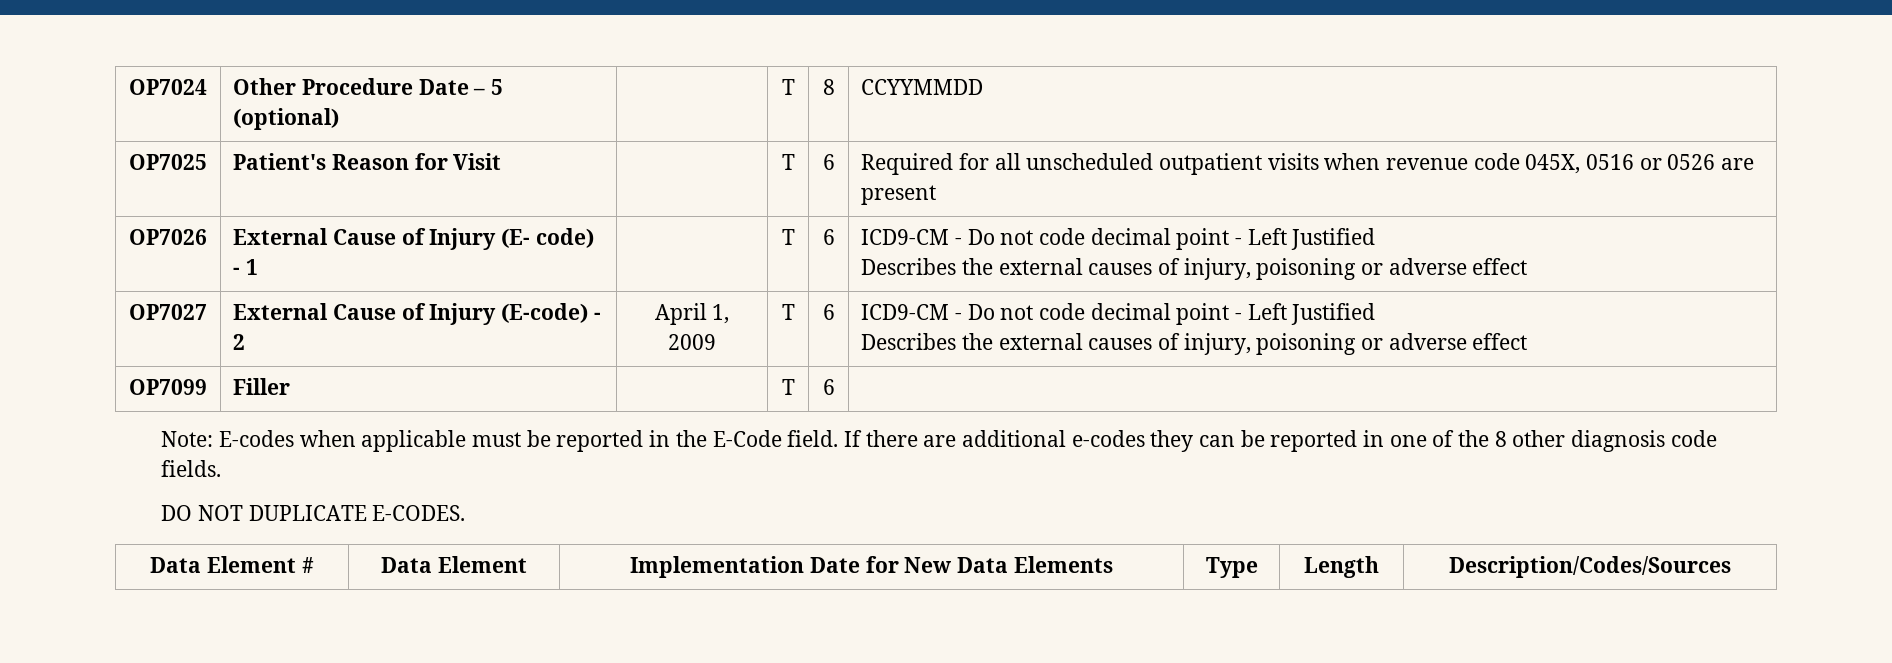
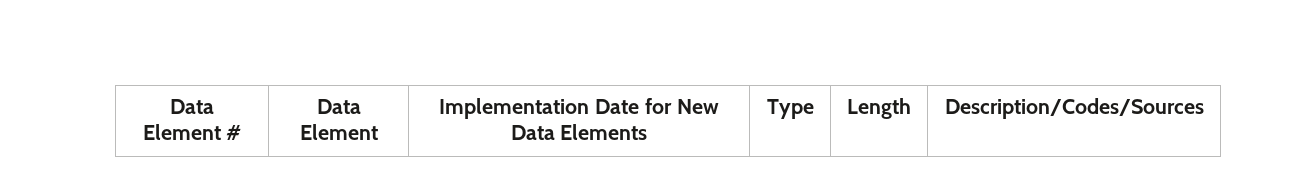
[129,79,207,95] [233,78,504,95] [233,108,340,130] [781,79,795,95] [822,79,835,95] [861,79,984,95] [129,154,207,170] [233,153,502,170] [781,154,795,170] [822,154,835,170] [861,153,1755,175] [861,185,937,205] [129,229,207,245] [233,228,594,250] [233,259,259,275] [781,229,795,245] [822,229,835,245] [861,228,1376,250] [861,258,1528,280] [129,304,207,320] [233,303,601,325] [233,334,246,350] [654,303,730,325] [668,334,716,350] [781,304,795,320] [822,304,835,320] [861,303,1376,325] [861,333,1528,355] [129,379,207,395] [233,378,291,395] [781,379,795,395] [822,379,835,395] [161,430,1717,452] [161,460,222,477] [161,505,466,521] OP7024 | Other Procedure Date – 5 (optional) | | T | 8 | CCYYMMDD // OP7025 | Patient's Reason for Visit | | T | 6 | Required for all unscheduled outpatient visits when revenue code 045X, 0516 or 0526 are present // OP7026 | External Cause of Injury (E- code) - 1 | | T | 6 | ICD9-CM - Do not code decimal point - Left Justified // Describes the external causes of injury, poisoning or adverse effect // OP7027 | External Cause of Injury (E-code) - 2 | April 1, 2009 | T | 6 | ICD9-CM - Do not code decimal point - Left Justified // Describes the external causes of injury, poisoning or adverse effect // OP7099 | Filler | | T | 6 | // Note: E-codes when applicable must be reported in the E-Code field. If there are additional e-codes they can be reported in one of the 8 other diagnosis code fields. // DO NOT DUPLICATE E-CODES. // -> (170, 106) none

